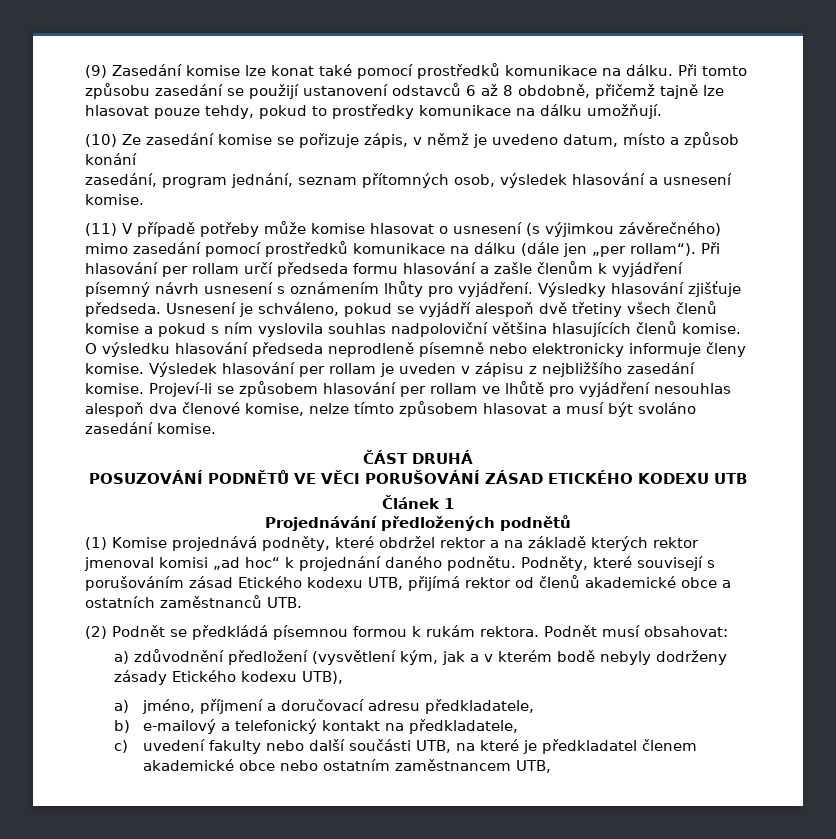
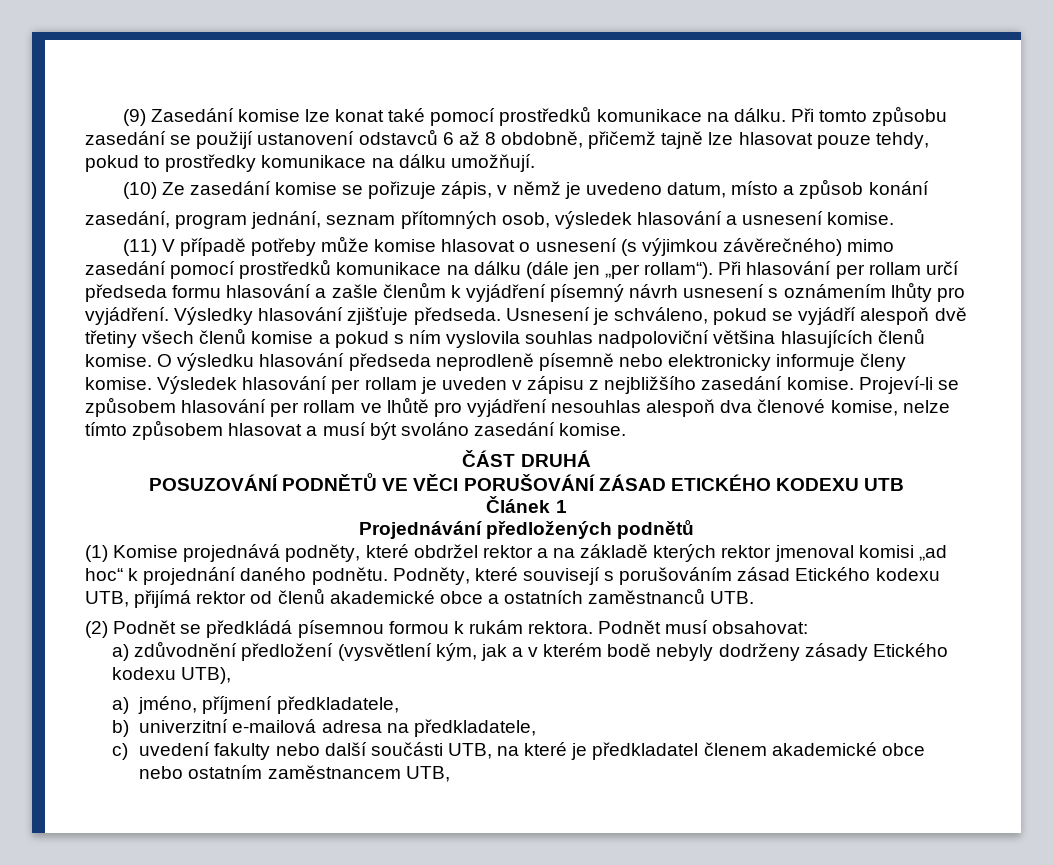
[266,699,420,711] a doručovací adresu -> (273, 705) none
[142,719,380,734] e-mailový a telefonický kontakt -> [139,719,382,733] univerzitní e-mailová adresa

